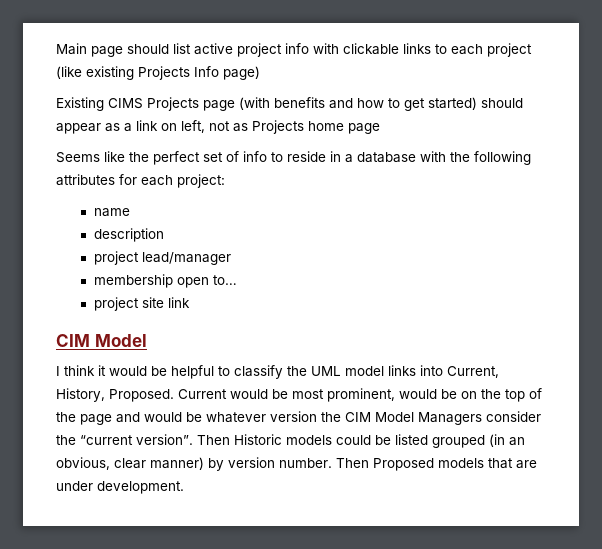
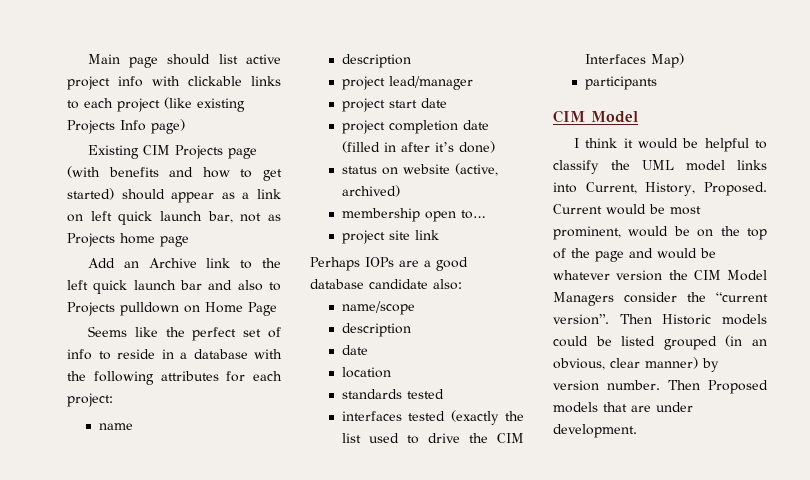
[108,98,143,109] CIMS -> [142,145,170,155] CIM
[181,120,205,133] left, -> [90,211,233,225] left quick launch bar,
(380, 128) none -> [87,258,281,269] [67,280,281,294] [67,302,277,316] // Add an Archive link to the left quick launch bar and also to Projects pulldown on Home Page
(231, 258) none -> [341,98,447,112] [341,120,489,134] [341,141,495,153] [341,163,498,176] [341,185,400,197] // project start date // project completion date (filled in after it’s done) // status on website (active, archived)
(190, 302) none -> [310,257,468,271] [310,279,462,290] [341,301,415,315] [341,323,411,337] [341,345,368,355] [341,367,391,378] [341,389,444,399] [341,410,524,425] [341,433,524,444] [584,53,684,68] [584,76,657,90] // Perhaps IOPs are a good database candidate also: // name/scope // description // date // location // standards tested // interfaces tested (exactly the list used to drive the CIM Interfaces Map) // participants

